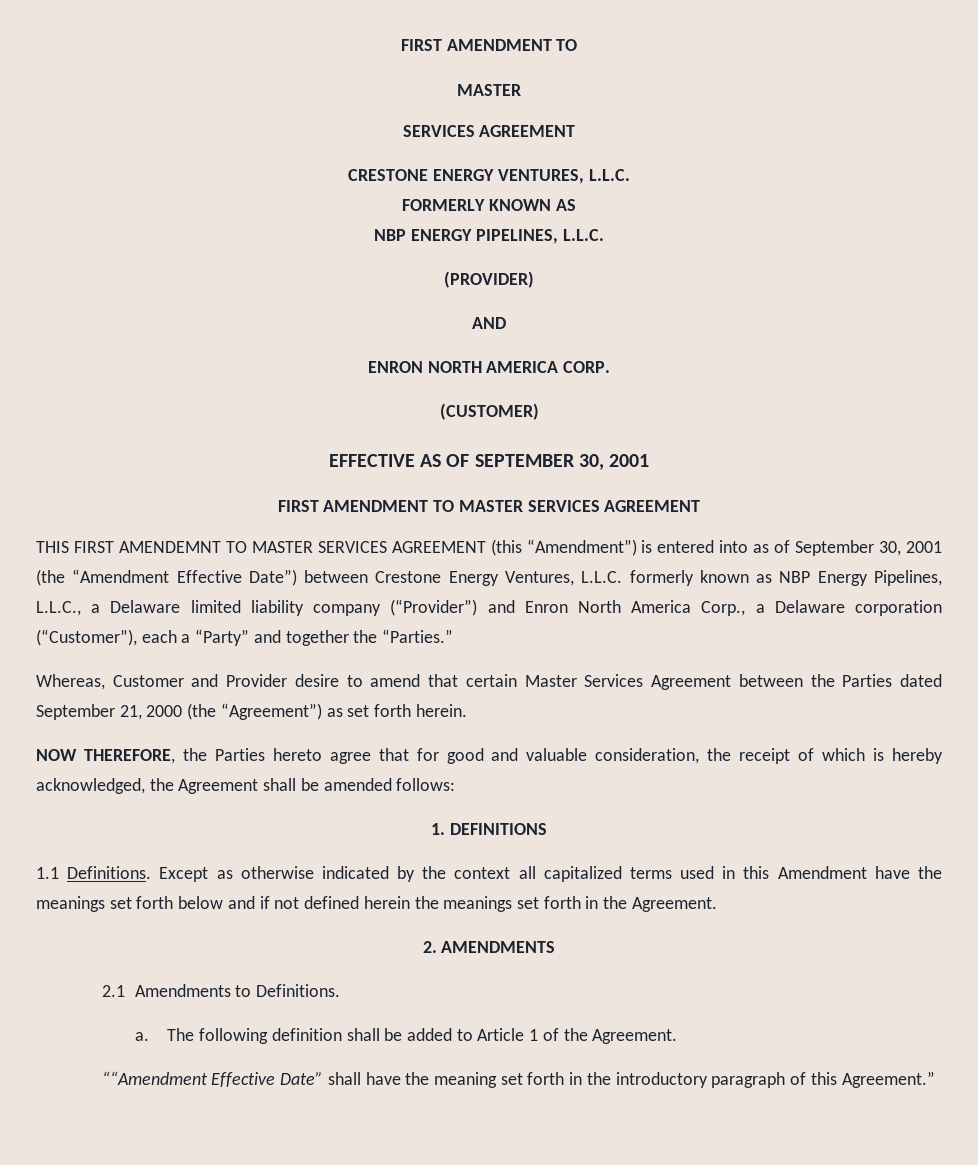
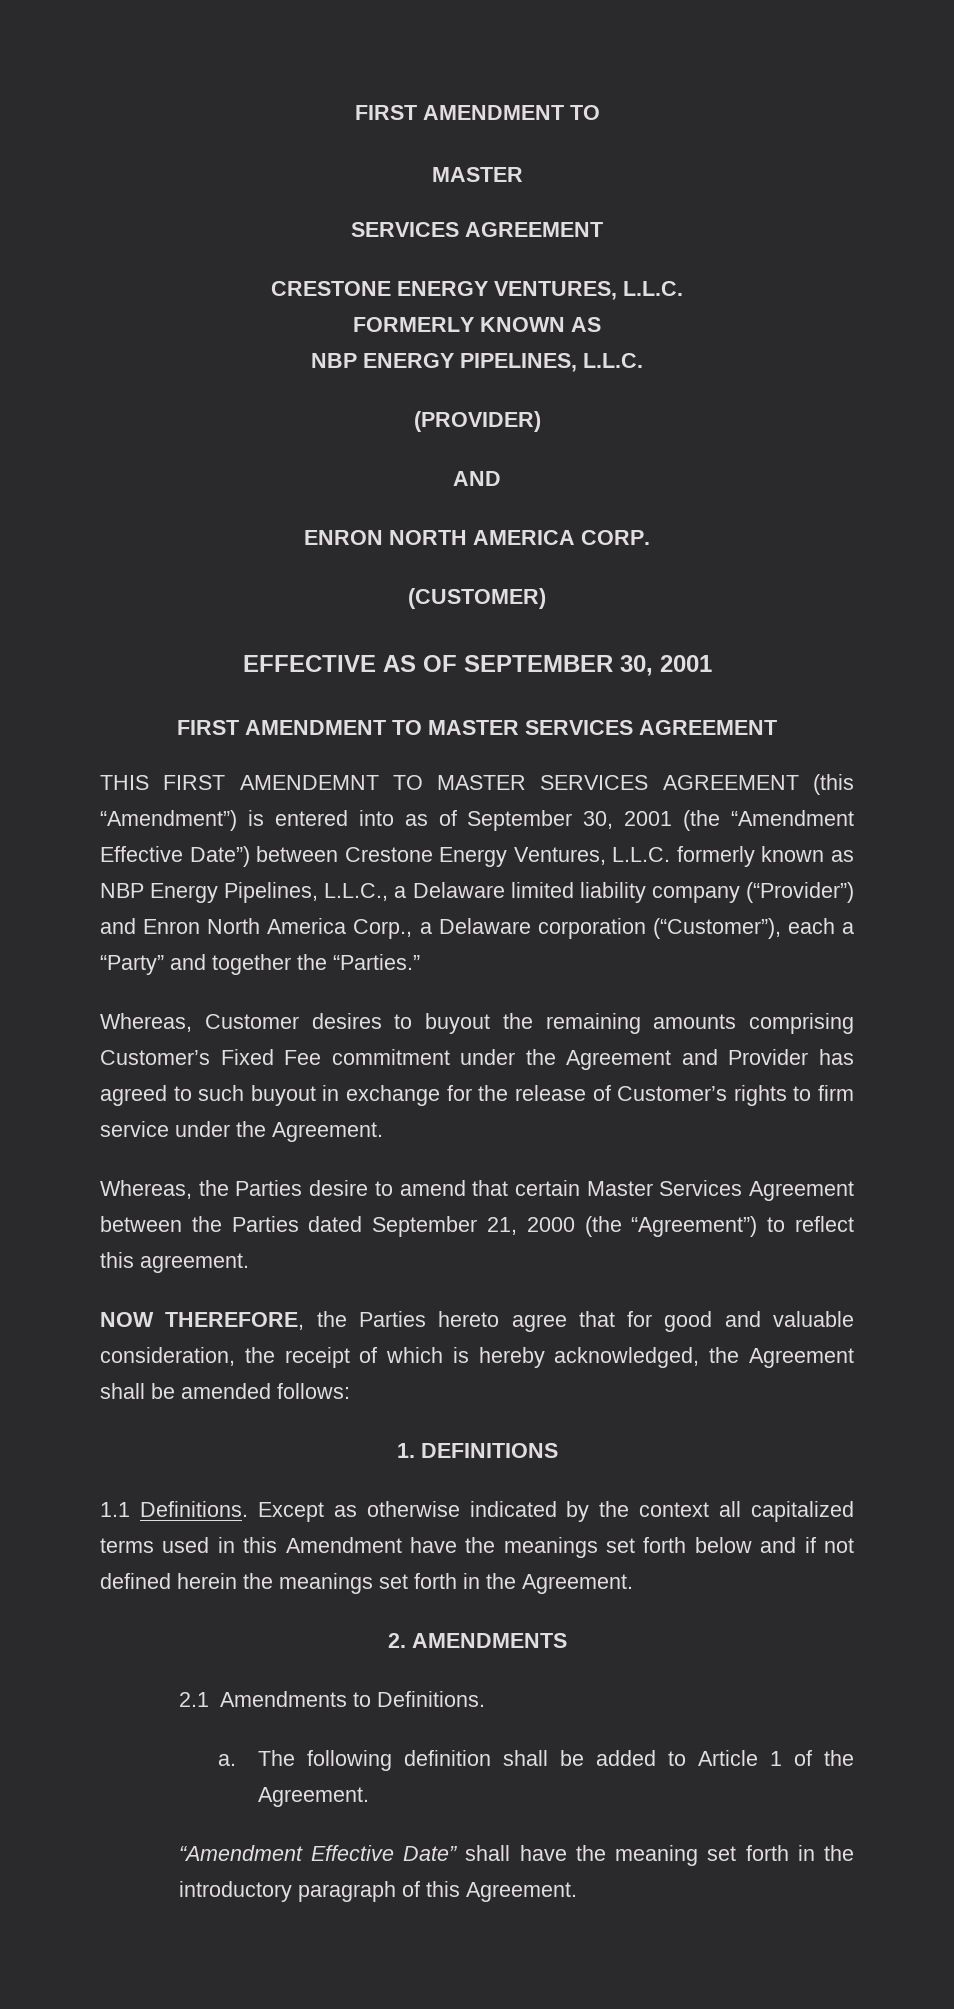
[191,674,288,687] and Provider -> [311,1013,854,1034] [100,1049,854,1070] [100,1085,855,1106] [100,1121,383,1142] [100,1180,303,1199] desires to buyout the remaining amounts comprising Customer’s Fixed Fee commitment under the Agreement and Provider has agreed to such buyout in exchange for the release of Customer’s rights to firm service under the Agreement. // Whereas, the Parties
[326,704,467,717] as set forth herein. -> [767,1216,854,1232] [100,1252,249,1273] to reflect this agreement.
[101,1071,208,1085] ““Amendment -> [178,1845,303,1861] “Amendment
[841,1071,935,1088] Agreement.” -> [465,1882,577,1902] Agreement.

